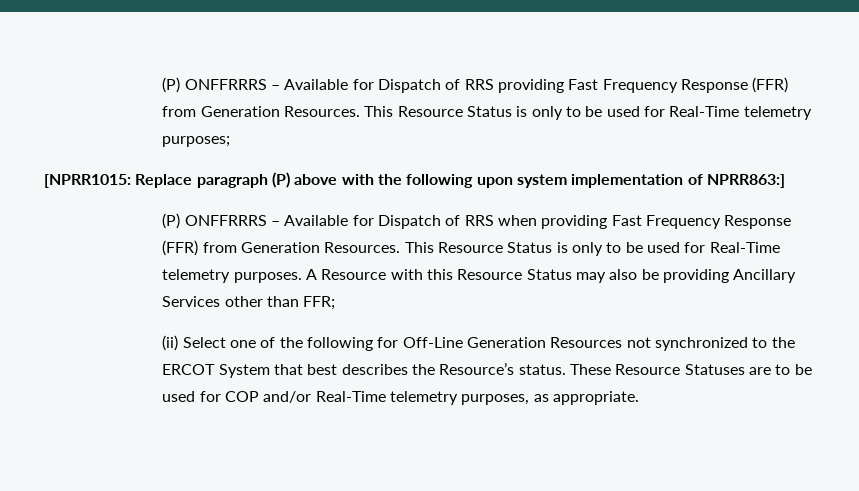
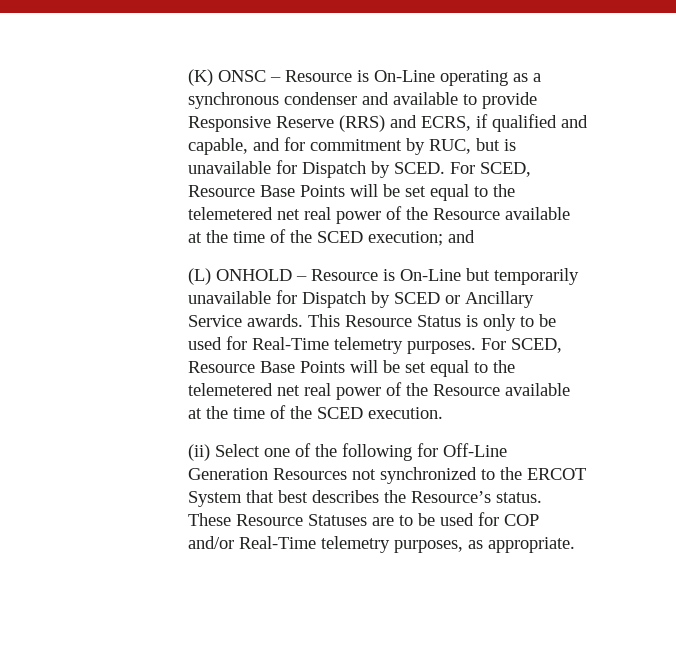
[162,77,789,93] [162,106,812,120] [162,136,231,147] [44,172,785,188] [162,213,792,229] [162,240,401,256] (P) ONFFRRRS – Available for Dispatch of RRS providing Fast Frequency Response (FFR) from Generation Resources. This Resource Status is only to be used for Real-Time telemetry purposes; // [NPRR1015: Replace paragraph (P) above with the following upon system implementation of NPRR863:] // (P) ONFFRRRS – Available for Dispatch of RRS when providing Fast Frequency Response (FFR) from Generation Resources. -> [188,69,542,86] [188,92,538,109] [188,114,589,132] [188,137,517,155] [188,160,532,178] [188,184,516,201] [188,206,571,224] [188,229,476,246] [188,268,580,285] [188,290,535,308] [188,314,304,327] (K) ONSC – Resource is On-Line operating as a synchronous condenser and available to provide Responsive Reserve (RRS) and ECRS, if qualified and capable, and for commitment by RUC, but is unavailable for Dispatch by SCED. For SCED, Resource Base Points will be set equal to the telemetered net real power of the Resource available at the time of the SCED execution; and // (L) ONHOLD – Resource is On-Line but temporarily unavailable for Dispatch by SCED or Ancillary Service awards.
[306,269,797,283] [162,296,336,310] A Resource with this Resource Status may also be providing Ancillary Services other than FFR; -> [481,338,563,353] [188,360,516,377] [188,382,571,400] [188,405,444,419] For SCED, Resource Base Points will be set equal to the telemetered net real power of the Resource available at the time of the SCED execution.

